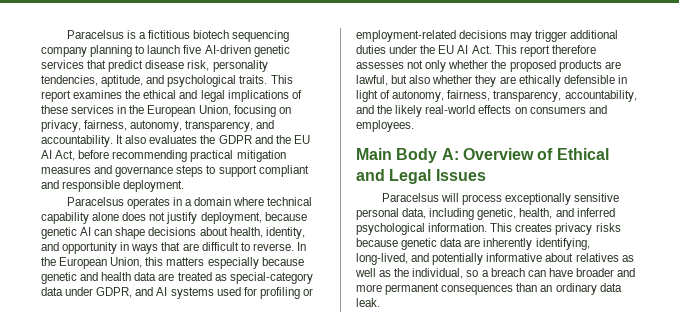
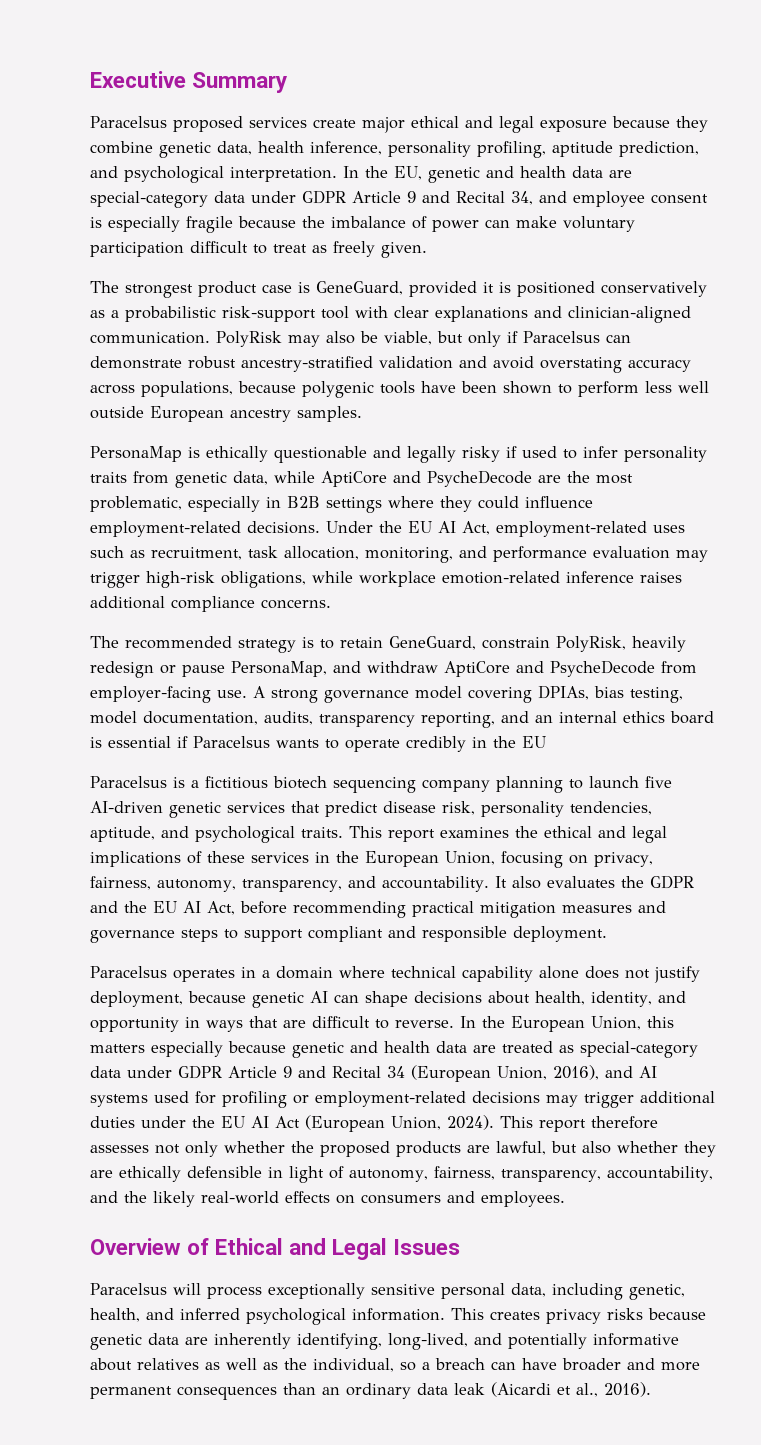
(66, 34) none -> [90,71,288,93] [90,116,708,133] [90,141,699,158] [90,166,632,183] [90,190,708,208] [90,216,635,233] [90,241,427,258] [90,281,707,298] [90,306,691,323] [90,331,631,347] [90,356,691,373] [90,381,709,398] [90,406,362,422] [90,446,707,463] [90,470,633,488] [90,496,593,513] [90,521,685,537] [90,546,708,563] [90,571,682,588] [90,596,331,612] [90,636,686,653] [90,660,697,678] [90,685,683,703] [90,711,714,728] [90,736,546,752] Executive Summary // Paracelsus proposed services create major ethical and legal exposure because they combine genetic data, health inference, personality profiling, aptitude prediction, and psychological interpretation. In the EU, genetic and health data are special-category data under GDPR Article 9 and Recital 34, and employee consent is especially fragile because the imbalance of power can make voluntary participation difficult to treat as freely given. // The strongest product case is GeneGuard, provided it is positioned conservatively as a probabilistic risk-support tool with clear explanations and clinician-aligned communication. PolyRisk may also be viable, but only if Paracelsus can demonstrate robust ancestry-stratified validation and avoid overstating accuracy across populations, because polygenic tools have been shown to perform less well outside European ancestry samples. // PersonaMap is ethically questionable and legally risky if used to infer personality traits from genetic data, while AptiCore and PsycheDecode are the most problematic, especially in B2B settings where they could influence employment-related decisions. Under the EU AI Act, employment-related uses such as recruitment, task allocation, monitoring, and performance evaluation may trigger high-risk obligations, while workplace emotion-related inference raises additional compliance concerns. // The recommended strategy is to retain GeneGuard, constrain PolyRisk, heavily redesign or pause PersonaMap, and withdraw AptiCore and PsycheDecode from employer-facing use. A strong governance model covering DPIAs, bias testing, model documentation, audits, transparency reporting, and an internal ethics board is essential if Paracelsus wants to operate credibly in the EU //
[96,287,133,298] GDPR, -> [178,1065,599,1082] GDPR Article 9 and Recital 34 (European Union, 2016),
[471,45,492,54] Act. -> [275,1115,494,1132] Act (European Union, 2024).
[356,148,459,163] Main Body A: -> (565, 1199) none
[356,298,380,307] leak. -> [454,1382,651,1397] leak (Aicardi et al., 2016).

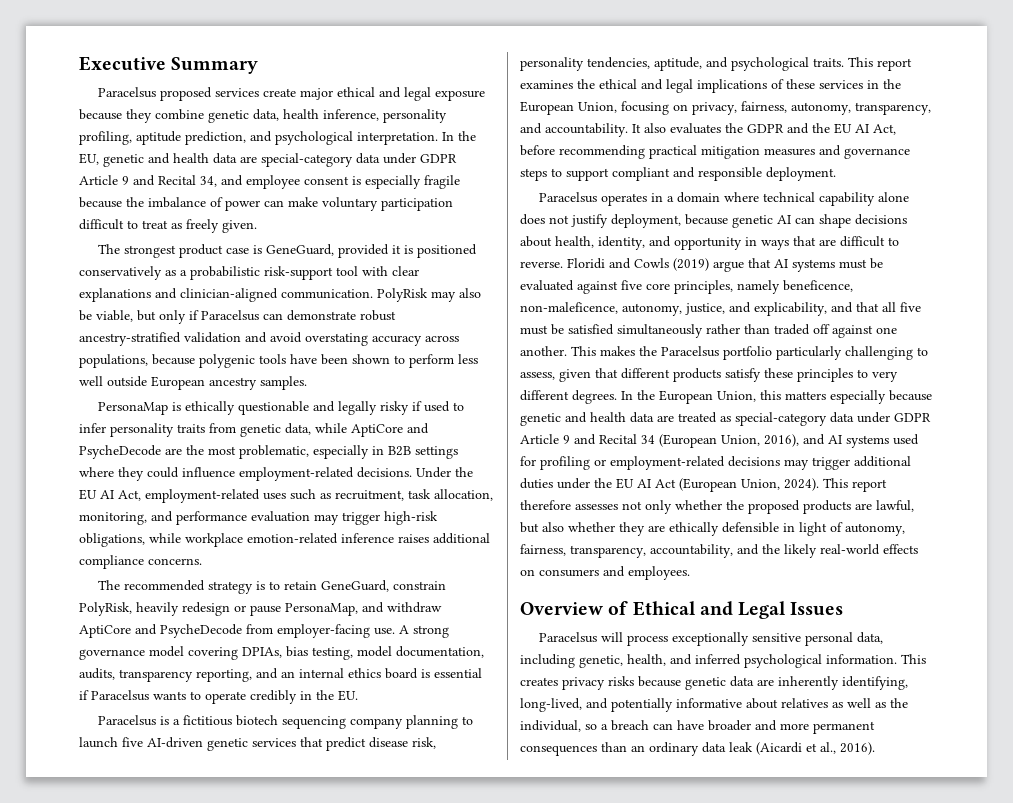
[522,736,546,748] EU -> [338,690,358,701] EU.
(454, 1024) none -> [567,258,883,272] [520,280,853,294] [520,302,921,316] [520,324,897,338] [520,346,928,360] [520,368,898,382] [520,390,617,404] Floridi and Cowls (2019) argue that AI systems must be evaluated against five core principles, namely beneficence, non-maleficence, autonomy, justice, and explicability, and that all five must be satisfied simultaneously rather than traded off against one another. This makes the Paracelsus portfolio particularly challenging to assess, given that different products satisfy these principles to very different degrees.

